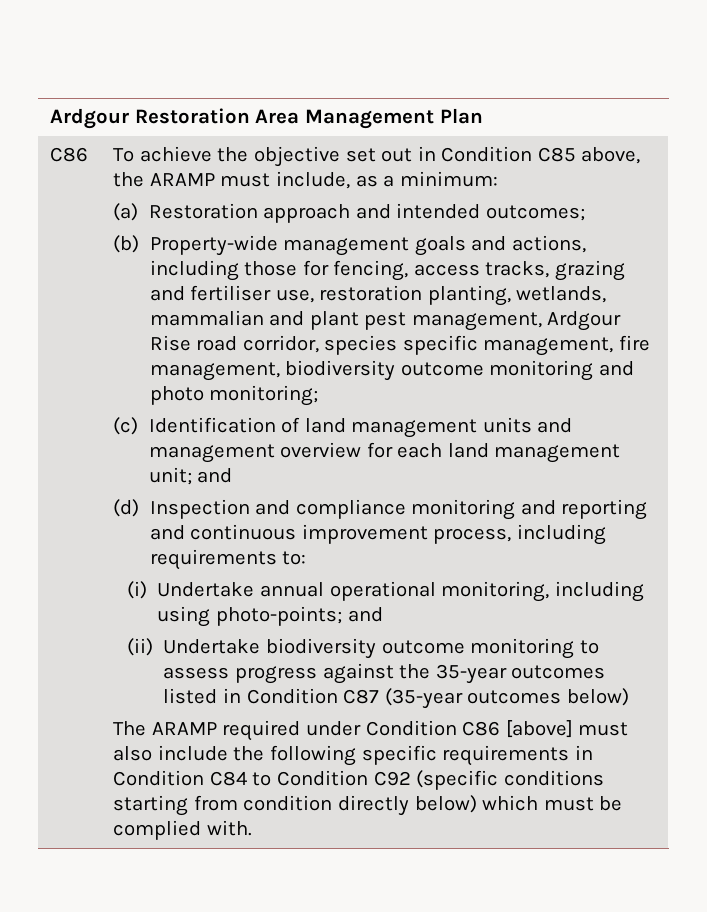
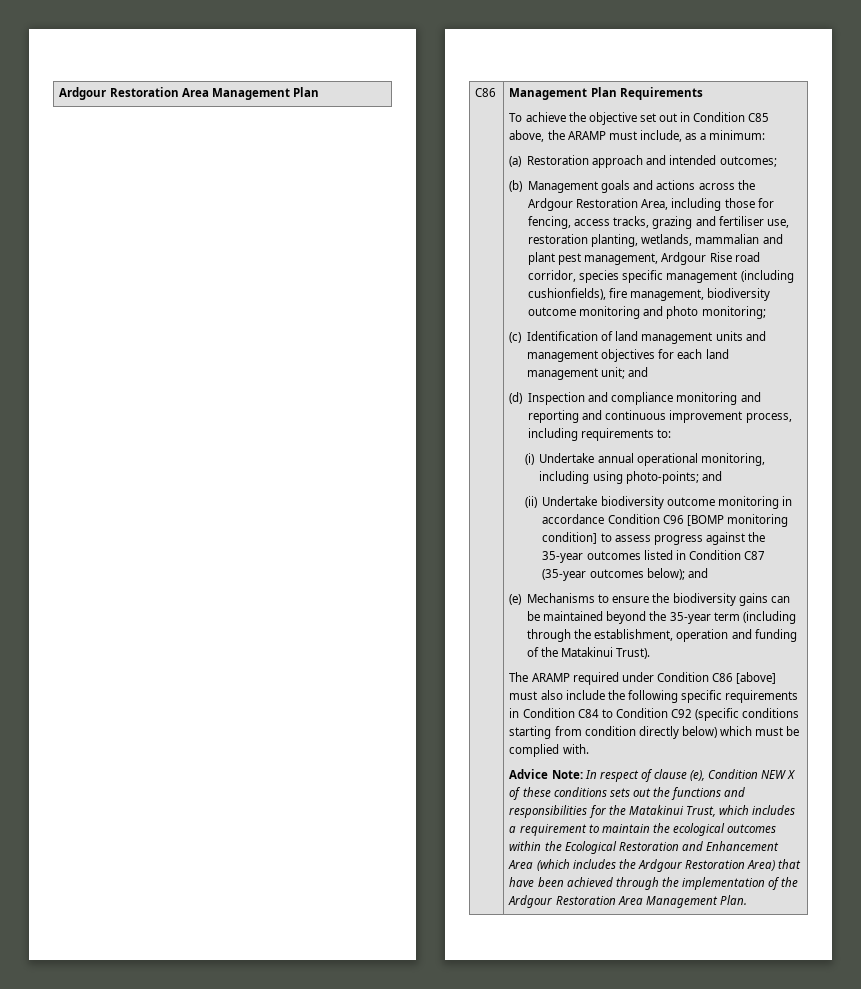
(89, 154) none -> [509,87,703,100] Management Plan Requirements //
[149,235,586,256] Property-wide management goals and actions, -> [528,180,755,193] [528,198,669,211] Management goals and actions across the Ardgour Restoration Area,
[483,337,614,356] management, -> [666,270,794,283] [528,288,607,300] management (including cushionfields),
[280,442,362,458] overview -> [601,349,656,362] objectives
(575, 648) none -> [781,496,792,506] [542,514,788,527] [542,532,598,544] in accordance Condition C96 [BOMP monitoring condition]
[566,688,629,706] below) -> [646,568,708,580] [509,593,790,606] [527,611,796,624] [527,629,797,642] [527,647,651,659] below); and // (e) Mechanisms to ensure the biodiversity gains can be maintained beyond the 35-year term (including through the establishment, operation and funding of the Matakinui Trust).
(252, 828) none -> [509,769,796,782] [509,787,746,800] [509,805,796,818] [509,823,777,836] [509,841,779,854] [508,859,802,872] [509,877,799,890] [508,895,747,908] // Advice Note: In respect of clause (e), Condition NEW X of these conditions sets out the functions and responsibilities for the Matakinui Trust, which includes a requirement to maintain the ecological outcomes within the Ecological Restoration and Enhancement Area (which includes the Ardgour Restoration Area) that have been achieved through the implementation of the Ardgour Restoration Area Management Plan.

